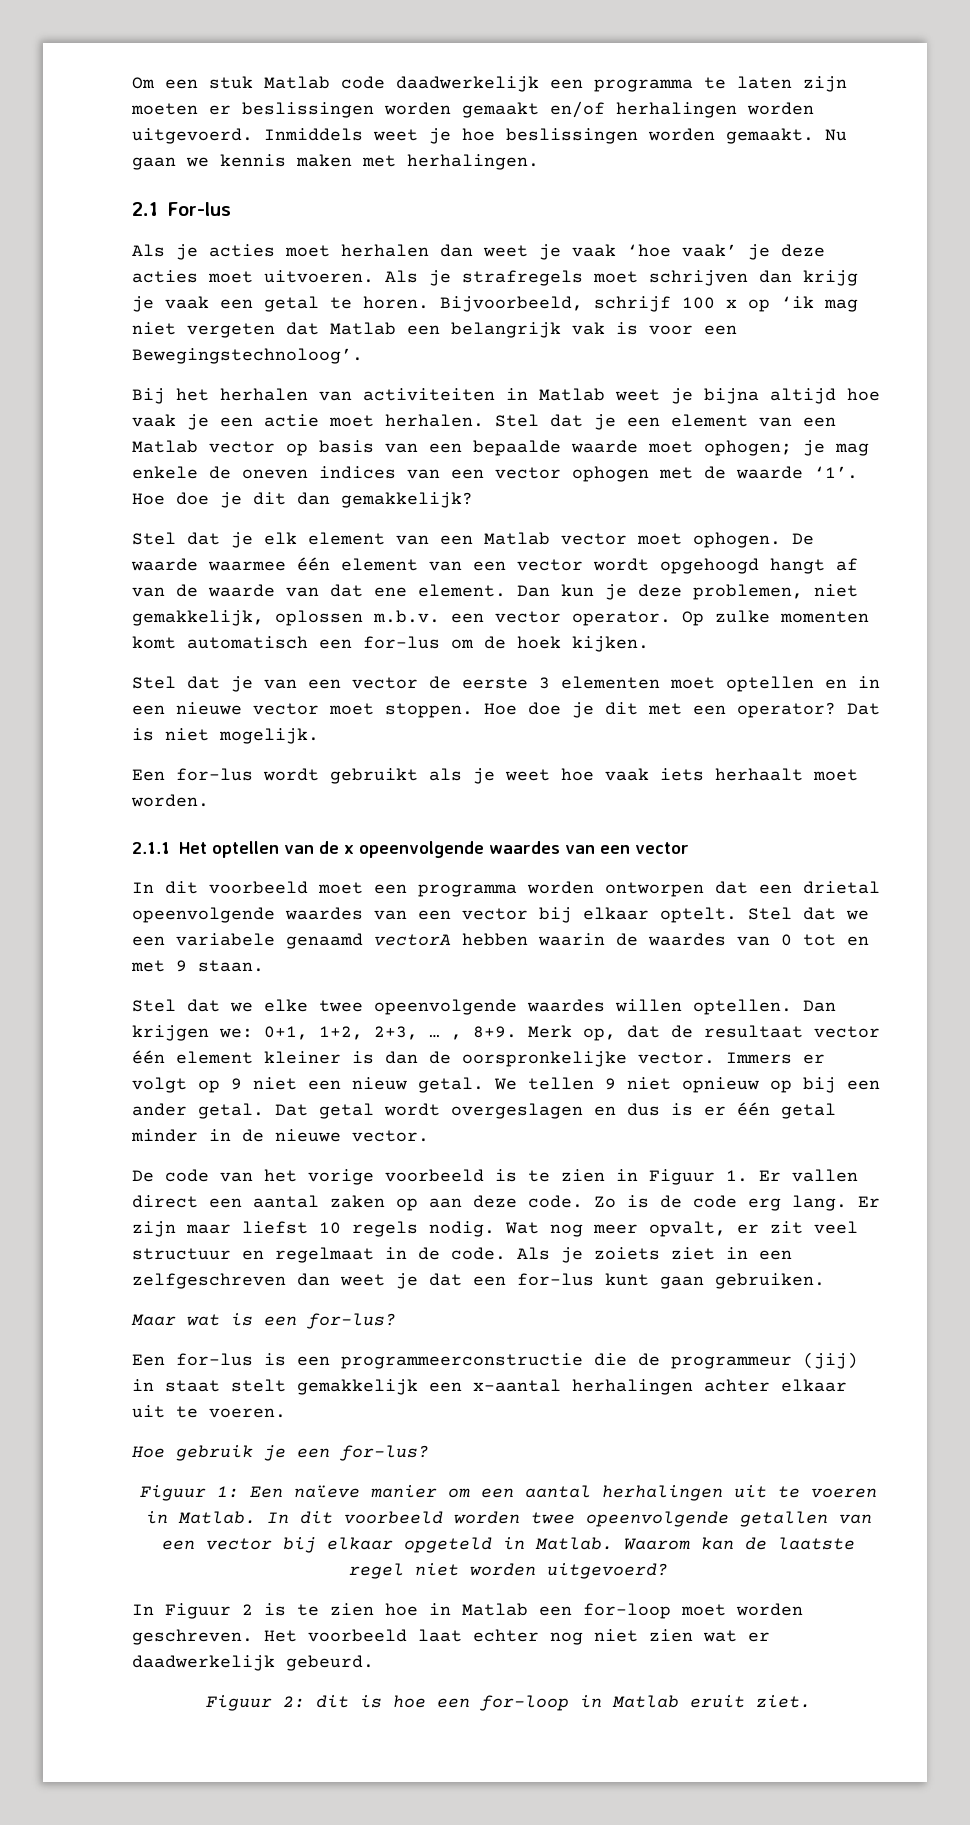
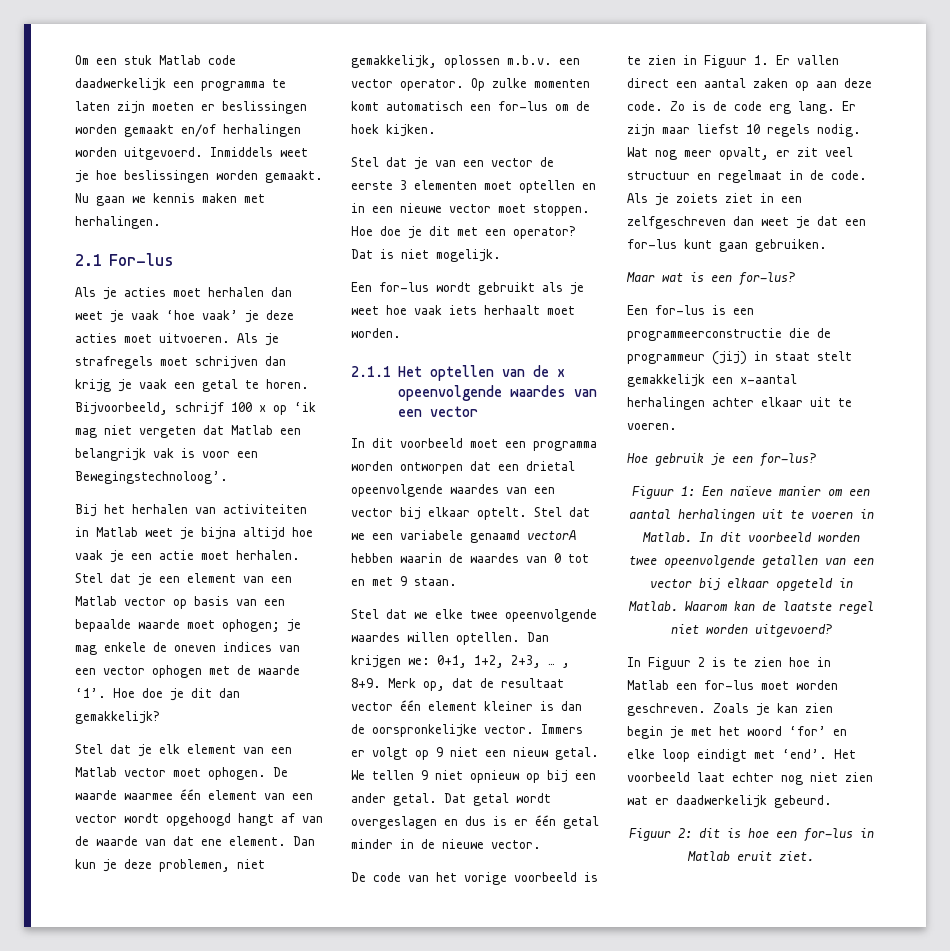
[583,1603,671,1619] for-loop -> [704,680,754,690] for-lus
(253, 1637) none -> [713,703,833,716] [627,726,847,739] [627,749,827,762] Zoals je kan zien begin je met het woord ‘for’ en elke loop eindigt met ‘end’.
[479,1695,569,1711] for-loop -> [803,828,853,842] for-lus

